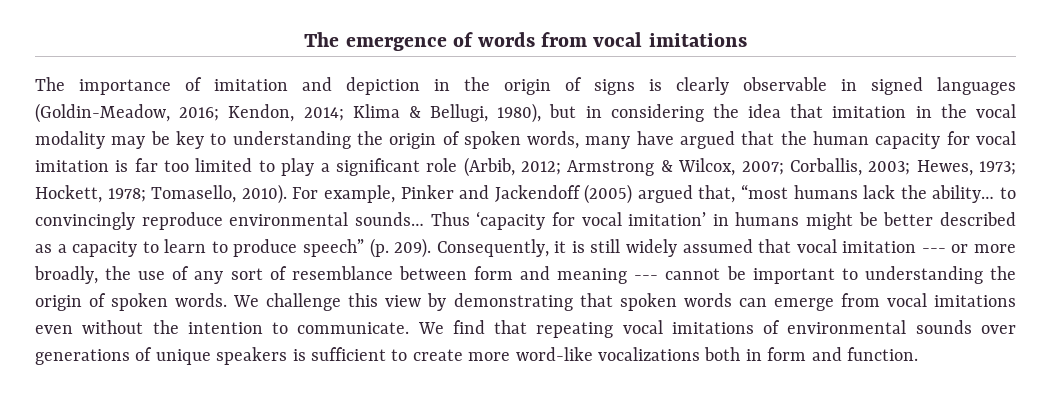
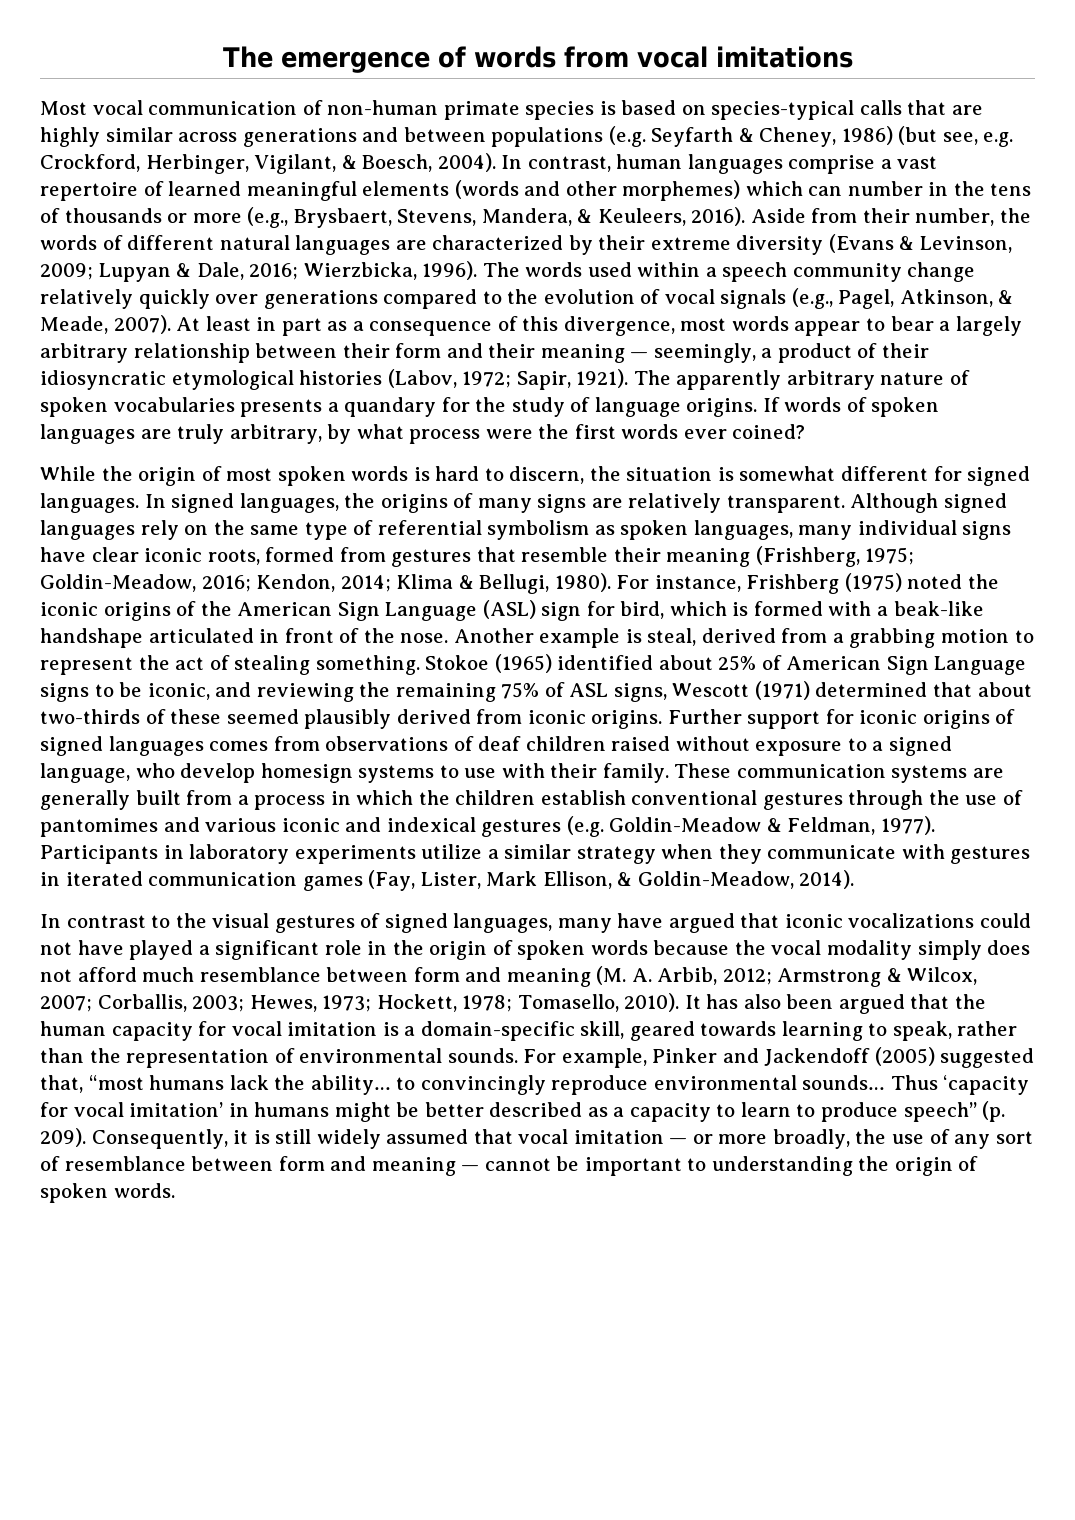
[35,77,1016,95] [35,103,170,123] The importance of imitation and depiction in the origin of signs is clearly observable in signed languages (Goldin-Meadow, -> [40,100,983,120] [40,126,1014,147] [40,153,938,174] [40,180,1032,201] [40,207,1032,228] [40,234,1012,255] [40,261,976,282] [40,288,1014,309] [40,315,1022,336] [40,343,929,363] [40,369,970,390] [40,397,940,417] [40,424,806,444] [40,466,1031,486] [40,493,1007,513] [40,520,1012,540] [40,546,915,567] [40,574,196,592] Most vocal communication of non-human primate species is based on species-typical calls that are highly similar across generations and between populations (e.g. Seyfarth & Cheney, 1986) (but see, e.g. Crockford, Herbinger, Vigilant, & Boesch, 2004). In contrast, human languages comprise a vast repertoire of learned meaningful elements (words and other morphemes) which can number in the tens of thousands or more (e.g., Brysbaert, Stevens, Mandera, & Keuleers, 2016). Aside from their number, the words of different natural languages are characterized by their extreme diversity (Evans & Levinson, 2009; Lupyan & Dale, 2016; Wierzbicka, 1996). The words used within a speech community change relatively quickly over generations compared to the evolution of vocal signals (e.g., Pagel, Atkinson, & Meade, 2007). At least in part as a consequence of this divergence, most words appear to bear a largely arbitrary relationship between their form and their meaning — seemingly, a product of their idiosyncratic etymological histories (Labov, 1972; Sapir, 1921). The apparently arbitrary nature of spoken vocabularies presents a quandary for the study of language origins. If words of spoken languages are truly arbitrary, by what process were the first words ever coined? // While the origin of most spoken words is hard to discern, the situation is somewhat different for signed languages. In signed languages, the origins of many signs are relatively transparent. Although signed languages rely on the same type of referential symbolism as spoken languages, many individual signs have clear iconic roots, formed from gestures that resemble their meaning (Frishberg, 1975; Goldin-Meadow,
[497,103,1016,123] [35,131,1016,149] [35,157,515,177] 1980), but in considering the idea that imitation in the vocal modality may be key to understanding the origin of spoken words, many have argued that the human capacity for vocal imitation is far too limited to play a significant role (Arbib, -> [554,573,999,594] [40,600,984,621] [40,628,1034,648] [40,654,1027,675] [40,681,1032,702] [40,709,1016,729] [40,736,952,756] [40,763,1004,783] [40,790,1024,810] [40,816,935,837] [40,844,1031,864] [40,870,855,891] [40,913,1032,933] [40,940,1031,960] [40,966,718,987] 1980). For instance, Frishberg (1975) noted the iconic origins of the American Sign Language (ASL) sign for bird, which is formed with a beak-like handshape articulated in front of the nose. Another example is steal, derived from a grabbing motion to represent the act of stealing something. Stokoe (1965) identified about 25% of American Sign Language signs to be iconic, and reviewing the remaining 75% of ASL signs, Wescott (1971) determined that about two-thirds of these seemed plausibly derived from iconic origins. Further support for iconic origins of signed languages comes from observations of deaf children raised without exposure to a signed language, who develop homesign systems to use with their family. These communication systems are generally built from a process in which the children establish conventional gestures through the use of pantomimes and various iconic and indexical gestures (e.g. Goldin-Meadow & Feldman, 1977). Participants in laboratory experiments utilize a similar strategy when they communicate with gestures in iterated communication games (Fay, Lister, Mark Ellison, & Goldin-Meadow, 2014). // In contrast to the visual gestures of signed languages, many have argued that iconic vocalizations could not have played a significant role in the origin of spoken words because the vocal modality simply does not afford much resemblance between form and meaning (M. A. Arbib,
(287, 194) none -> [684,994,987,1014] [40,1021,1018,1041] [40,1048,518,1068] It has also been argued that the human capacity for vocal imitation is a domain-specific skill, geared towards learning to speak, rather than the representation of environmental sounds.
[637,185,693,203] argued -> [940,1048,1035,1068] suggested
[921,248,946,253] --- -> [669,1138,688,1144] —
[634,275,659,280] --- -> [461,1165,480,1171] —
[233,293,1016,311] [35,320,1016,338] [35,347,918,365] We challenge this view by demonstrating that spoken words can emerge from vocal imitations even without the intention to communicate. We find that repeating vocal imitations of environmental sounds over generations of unique speakers is sufficient to create more word-like vocalizations both in form and function. -> (175, 1190) none

